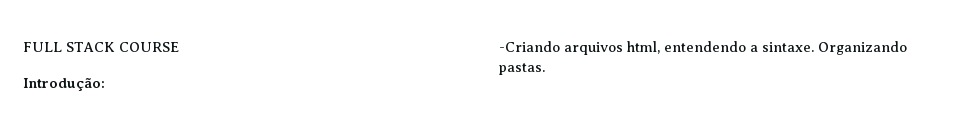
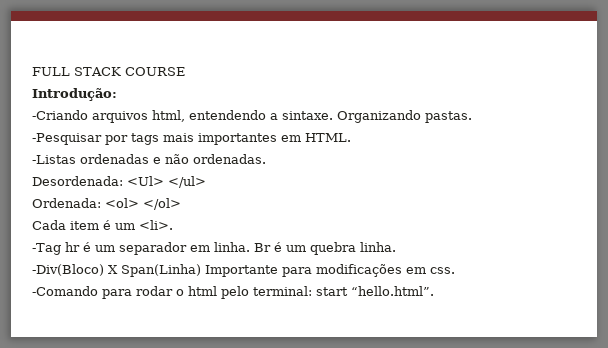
(545, 69) none -> [32,133,351,145] [32,154,266,164] [32,176,206,188] [32,198,181,210] [32,220,173,230] [32,242,396,255] [32,264,455,277] [32,286,434,299] // -Pesquisar por tags mais importantes em HTML. // -Listas ordenadas e não ordenadas. // Desordenada: <Ul> </ul> // Ordenada: <ol> </ol> // Cada item é um <li>. // -Tag hr é um separador em linha. Br é um quebra linha. // -Div(Bloco) X Span(Linha) Importante para modificações em css. // -Comando para rodar o html pelo terminal: start “hello.html”.

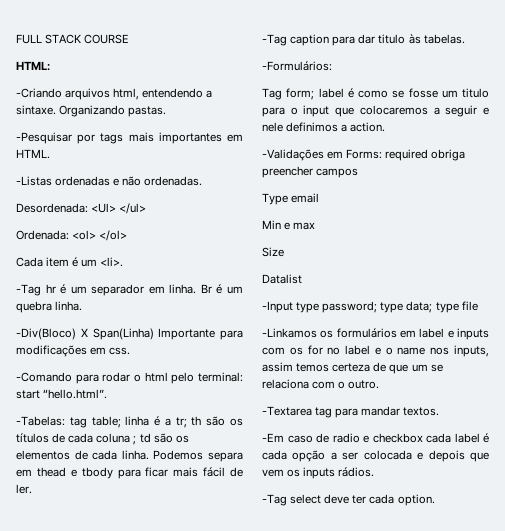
[32,88,117,101] Introdução: -> [16,61,50,71] HTML:
(434, 291) none -> [16,416,243,428] [16,433,189,445] [16,450,243,462] [16,467,243,479] [16,484,32,494] [262,34,465,46] [262,61,332,71] [262,88,489,100] [262,105,489,117] [262,122,386,132] [262,149,466,161] [262,166,359,178] [262,193,320,205] [262,220,316,230] [262,247,284,257] [262,274,302,284] [262,301,478,313] [262,328,490,340] [262,345,489,357] [262,362,443,374] [262,379,380,389] [262,406,440,418] [262,433,489,443] [262,450,489,462] [262,467,375,479] [262,494,435,506] // -Tabelas: tag table; linha é a tr; th são os títulos de cada coluna ; td são os elementos de cada linha. Podemos separa em thead e tbody para ficar mais fácil de ler. // -Tag caption para dar titulo às tabelas. // -Formulários: // Tag form; label é como se fosse um titulo para o input que colocaremos a seguir e nele definimos a action. // -Validações em Forms: required obriga preencher campos // Type email // Min e max // Size // Datalist // -Input type password; type data; type file // -Linkamos os formulários em label e inputs com os for no label e o name nos inputs, assim temos certeza de que um se relaciona com o outro. // -Textarea tag para mandar textos. // -Em caso de radio e checkbox cada label é cada opção a ser colocada e depois que vem os inputs rádios. // -Tag select deve ter cada option.

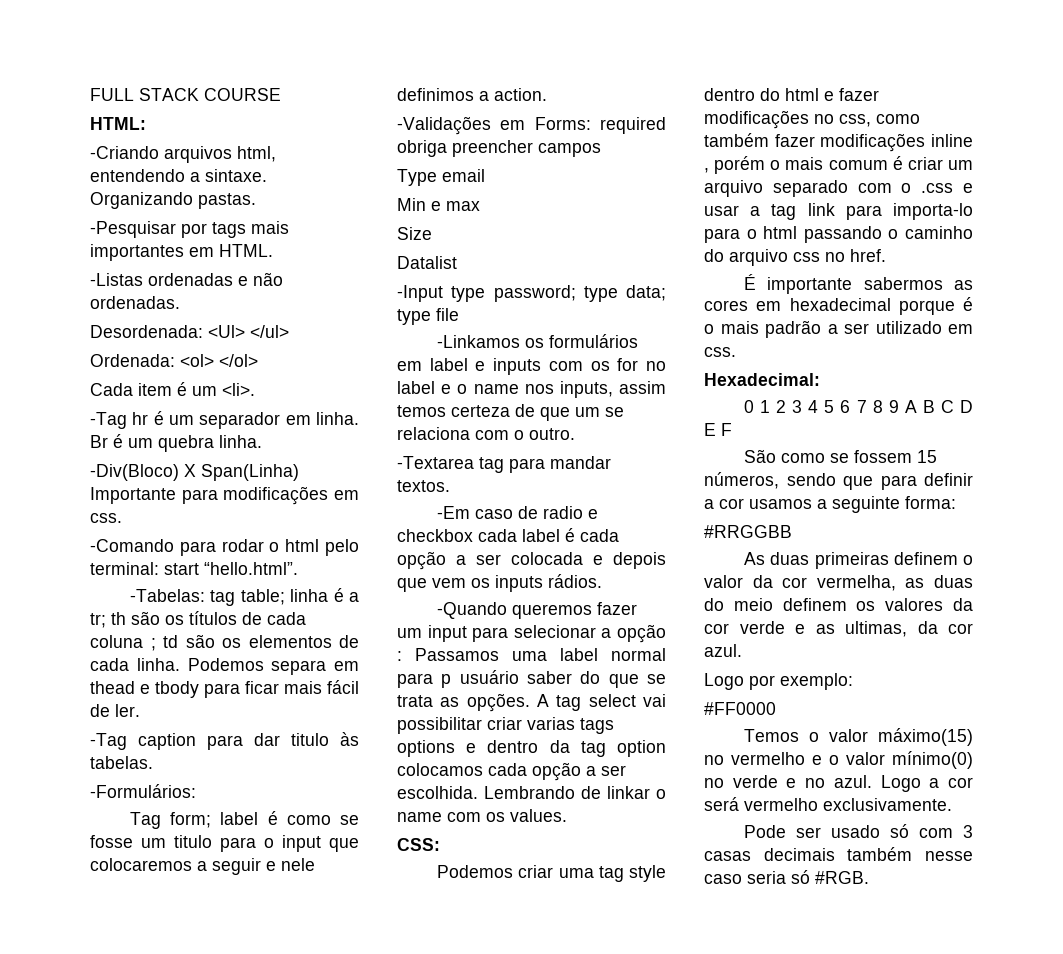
[262,494,435,506] -Tag select deve ter cada option. -> [437,602,638,619] [397,624,666,643] [397,648,666,661] [397,670,666,688] [397,693,666,712] [397,717,614,734] [397,740,666,757] [397,762,626,781] [397,786,666,799] [397,809,567,822] [397,838,440,851] [437,865,666,882] [704,88,879,101] [704,110,920,129] [704,133,973,152] [704,156,973,174] [704,180,973,197] [704,203,973,220] [704,226,973,243] [704,249,886,266] [744,274,973,294] [704,297,973,315] [704,320,973,338] [704,347,736,357] [704,373,820,386] [744,400,973,413] [704,423,732,436] [744,449,938,463] [704,472,973,490] [704,496,956,513] [704,525,792,538] [744,552,973,569] [704,575,973,591] [704,598,973,611] [704,621,973,637] [704,644,742,657] [704,673,853,690] [704,702,776,715] [744,728,973,746] [704,751,973,769] [704,775,973,792] [704,797,952,811] [744,824,973,838] [704,847,973,861] [704,870,869,884] -Quando queremos fazer um input para selecionar a opção : Passamos uma label normal para p usuário saber do que se trata as opções. A tag select vai possibilitar criar varias tags options e dentro da tag option colocamos cada opção a ser escolhida. Lembrando de linkar o name com os values. // CSS: // Podemos criar uma tag style dentro do html e fazer modificações no css, como também fazer modificações inline , porém o mais comum é criar um arquivo separado com o .css e usar a tag link para importa-lo para o html passando o caminho do arquivo css no href. // É importante sabermos as cores em hexadecimal porque é o mais padrão a ser utilizado em css. // Hexadecimal: // 0 1 2 3 4 5 6 7 8 9 A B C D E F // São como se fossem 15 números, sendo que para definir a cor usamos a seguinte forma: // #RRGGBB // As duas primeiras definem o valor da cor vermelha, as duas do meio definem os valores da cor verde e as ultimas, da cor azul. // Logo por exemplo: // #FF0000 // Temos o valor máximo(15) no vermelho e o valor mínimo(0) no verde e no azul. Logo a cor será vermelho exclusivamente. // Pode ser usado só com 3 casas decimais também nesse caso seria só #RGB.

